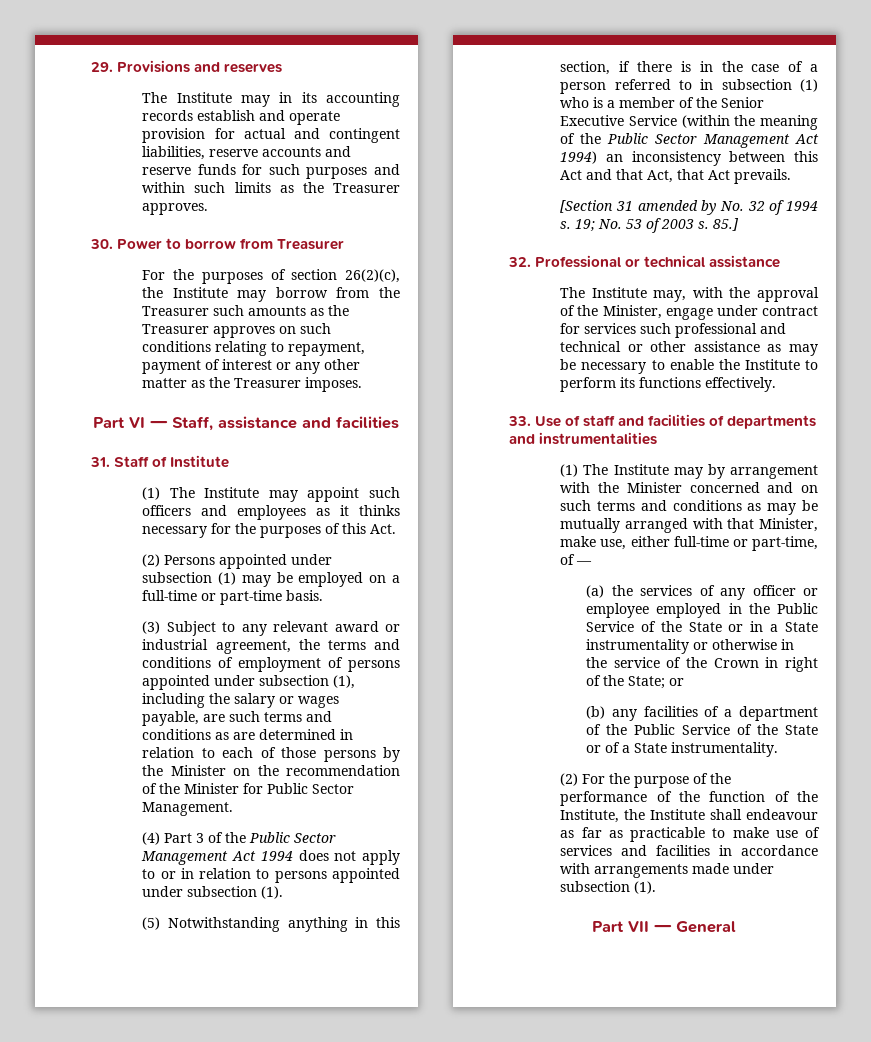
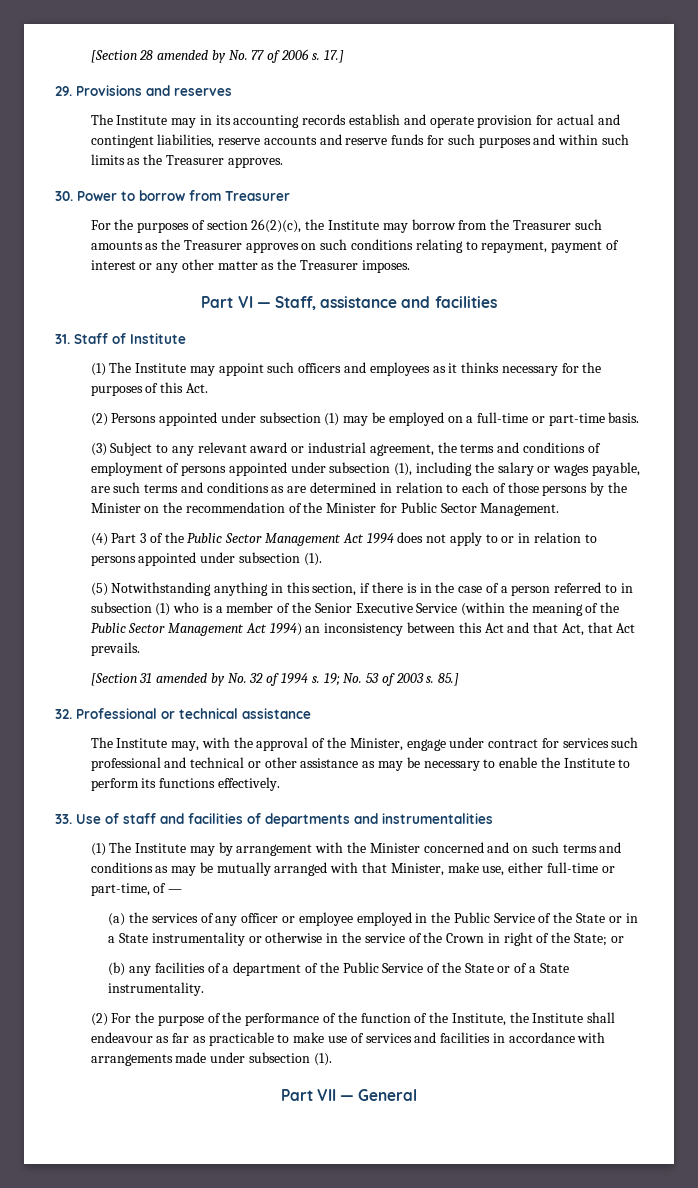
(91, 67) none -> [90,49,344,63] [Section 28 amended by No. 77 of 2006 s. 17.] //

